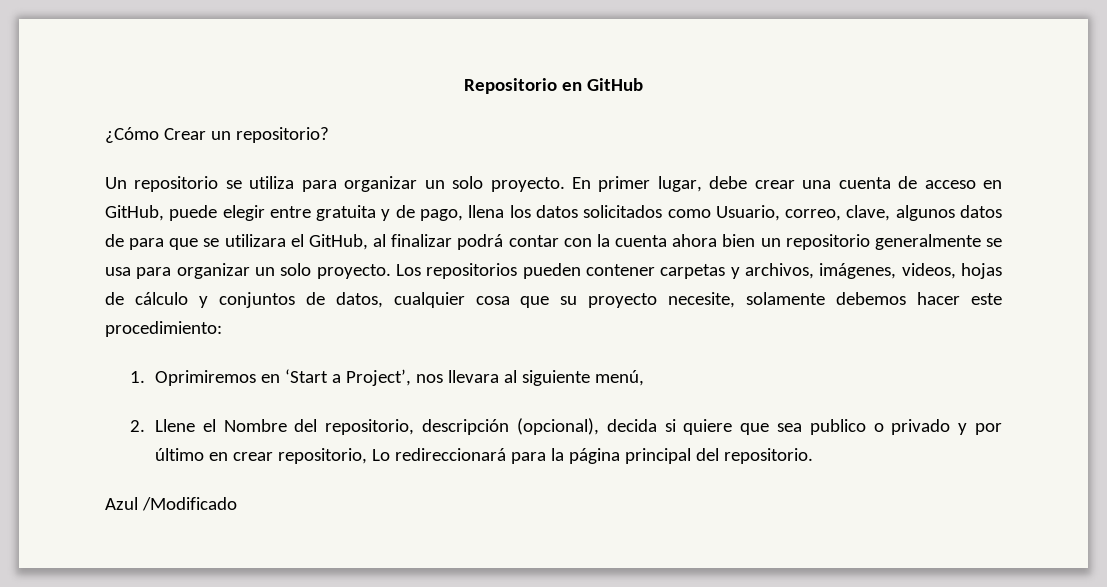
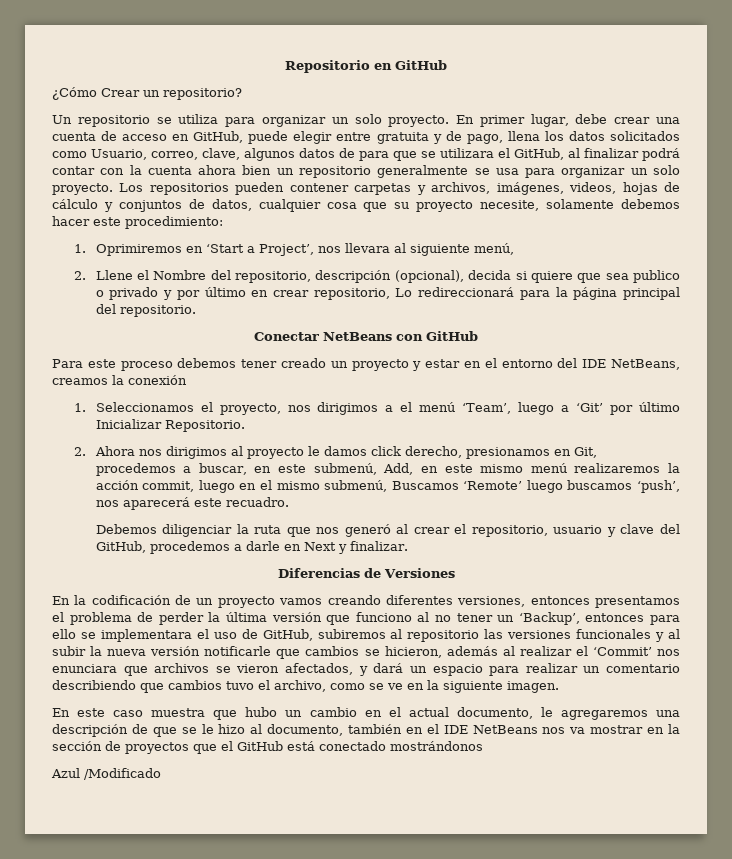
(813, 456) none -> [254,331,478,341] [52,358,680,371] [52,375,187,385] [73,402,680,415] [95,419,245,432] [73,446,597,459] [95,463,680,476] [95,480,680,493] [95,497,289,510] [95,524,680,537] [95,541,408,554] [277,568,455,578] [52,595,681,608] [52,612,681,625] [52,629,681,642] [52,646,680,659] [52,663,681,676] [52,680,559,693] [52,707,680,720] [52,724,680,737] [52,741,483,754] // Conectar NetBeans con GitHub // Para este proceso debemos tener creado un proyecto y estar en el entorno del IDE NetBeans, creamos la conexión // 1. Seleccionamos el proyecto, nos dirigimos a el menú ‘Team’, luego a ‘Git’ por último Inicializar Repositorio. // 2. Ahora nos dirigimos al proyecto le damos click derecho, presionamos en Git, procedemos a buscar, en este submenú, Add, en este mismo menú realizaremos la acción commit, luego en el mismo submenú, Buscamos ‘Remote’ luego buscamos ‘push’, nos aparecerá este recuadro. // Debemos diligenciar la ruta que nos generó al crear el repositorio, usuario y clave del GitHub, procedemos a darle en Next y finalizar. // Diferencias de Versiones // En la codificación de un proyecto vamos creando diferentes versiones, entonces presentamos el problema de perder la última versión que funciono al no tener un ‘Backup’, entonces para ello se implementara el uso de GitHub, subiremos al repositorio las versiones funcionales y al subir la nueva versión notificarle que cambios se hicieron, además al realizar el ‘Commit’ nos enunciara que archivos se vieron afectados, y dará un espacio para realizar un comentario describiendo que cambios tuvo el archivo, como se ve en la siguiente imagen. // En este caso muestra que hubo un cambio en el actual documento, le agregaremos una descripción de que se le hizo al documento, también en el IDE NetBeans nos va mostrar en la sección de proyectos que el GitHub está conectado mostrándonos

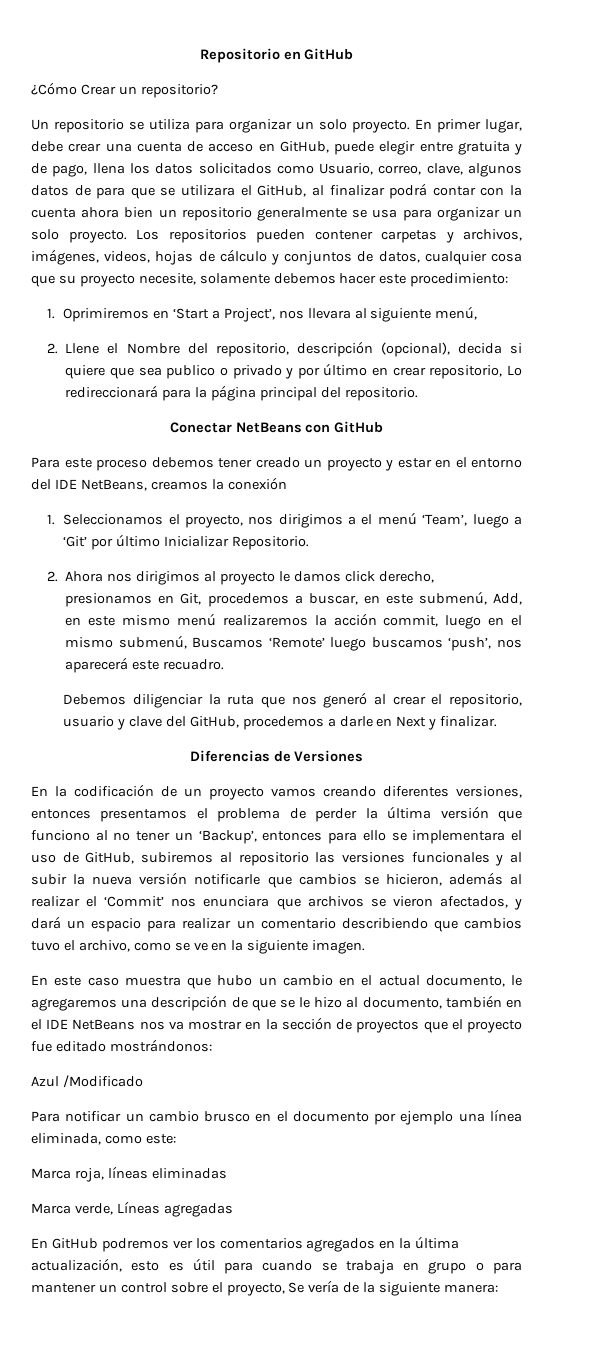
[237,741,483,751] [51,768,161,780] GitHub está conectado mostrándonos // Azul /Modificado -> [466,1020,522,1033] [31,1039,212,1052] [31,1075,143,1088] [31,1109,522,1125] [31,1133,176,1145] [31,1166,227,1182] [31,1201,233,1217] [31,1236,460,1252] [31,1258,522,1274] [31,1280,499,1296] proyecto fue editado mostrándonos: // Azul /Modificado // Para notificar un cambio brusco en el documento por ejemplo una línea eliminada, como este: // Marca roja, líneas eliminadas // Marca verde, Líneas agregadas // En GitHub podremos ver los comentarios agregados en la última actualización, esto es útil para cuando se trabaja en grupo o para mantener un control sobre el proyecto, Se vería de la siguiente manera:

